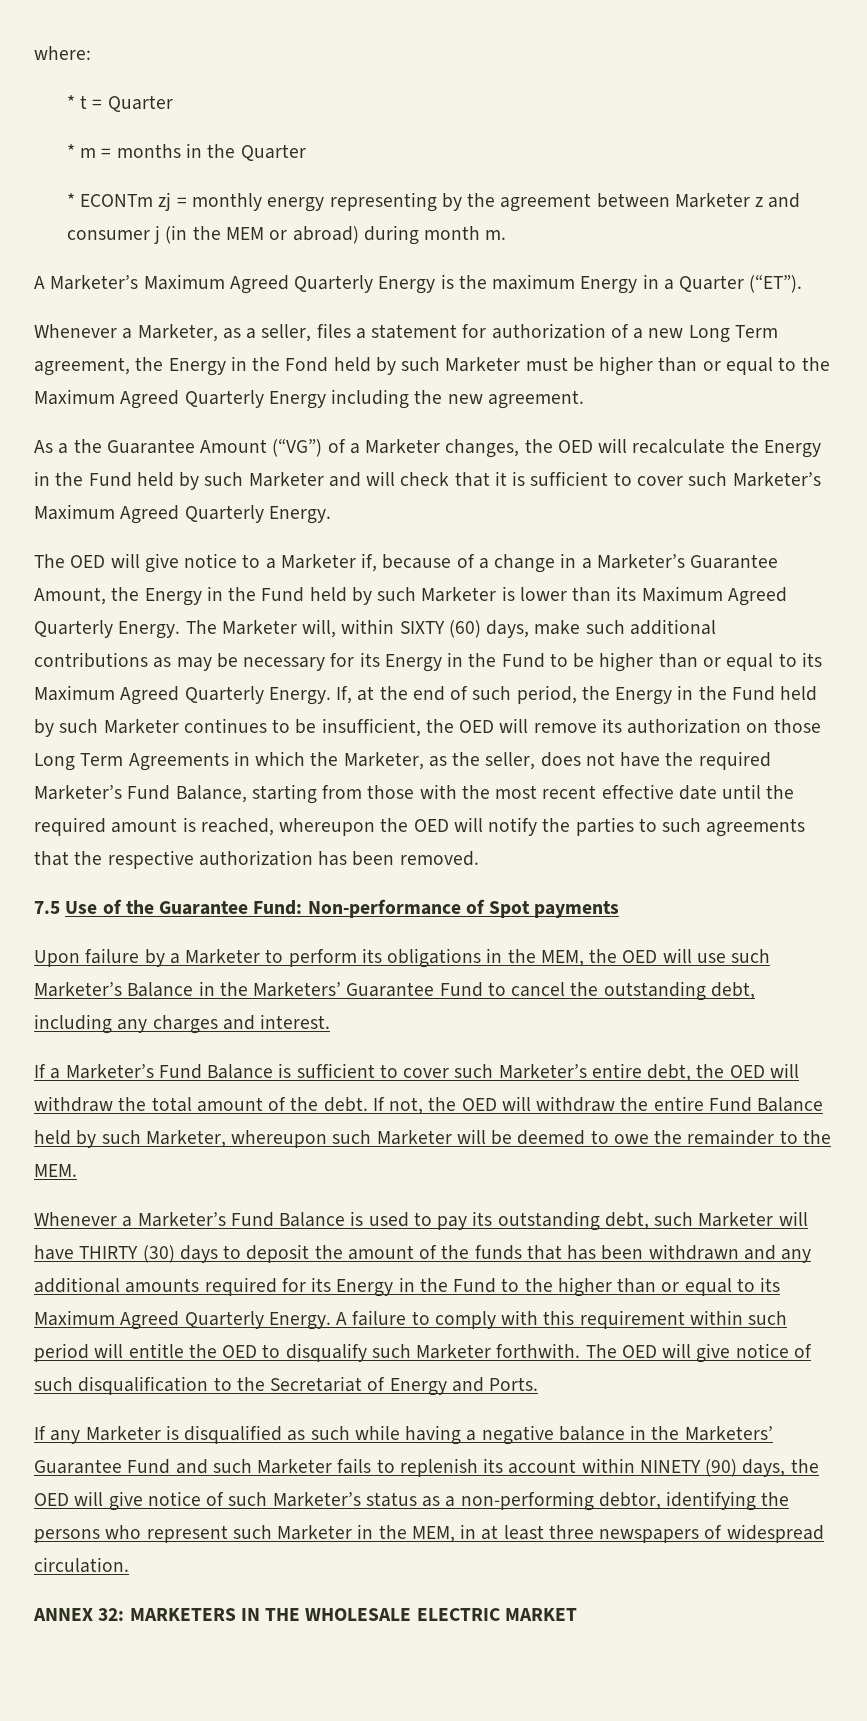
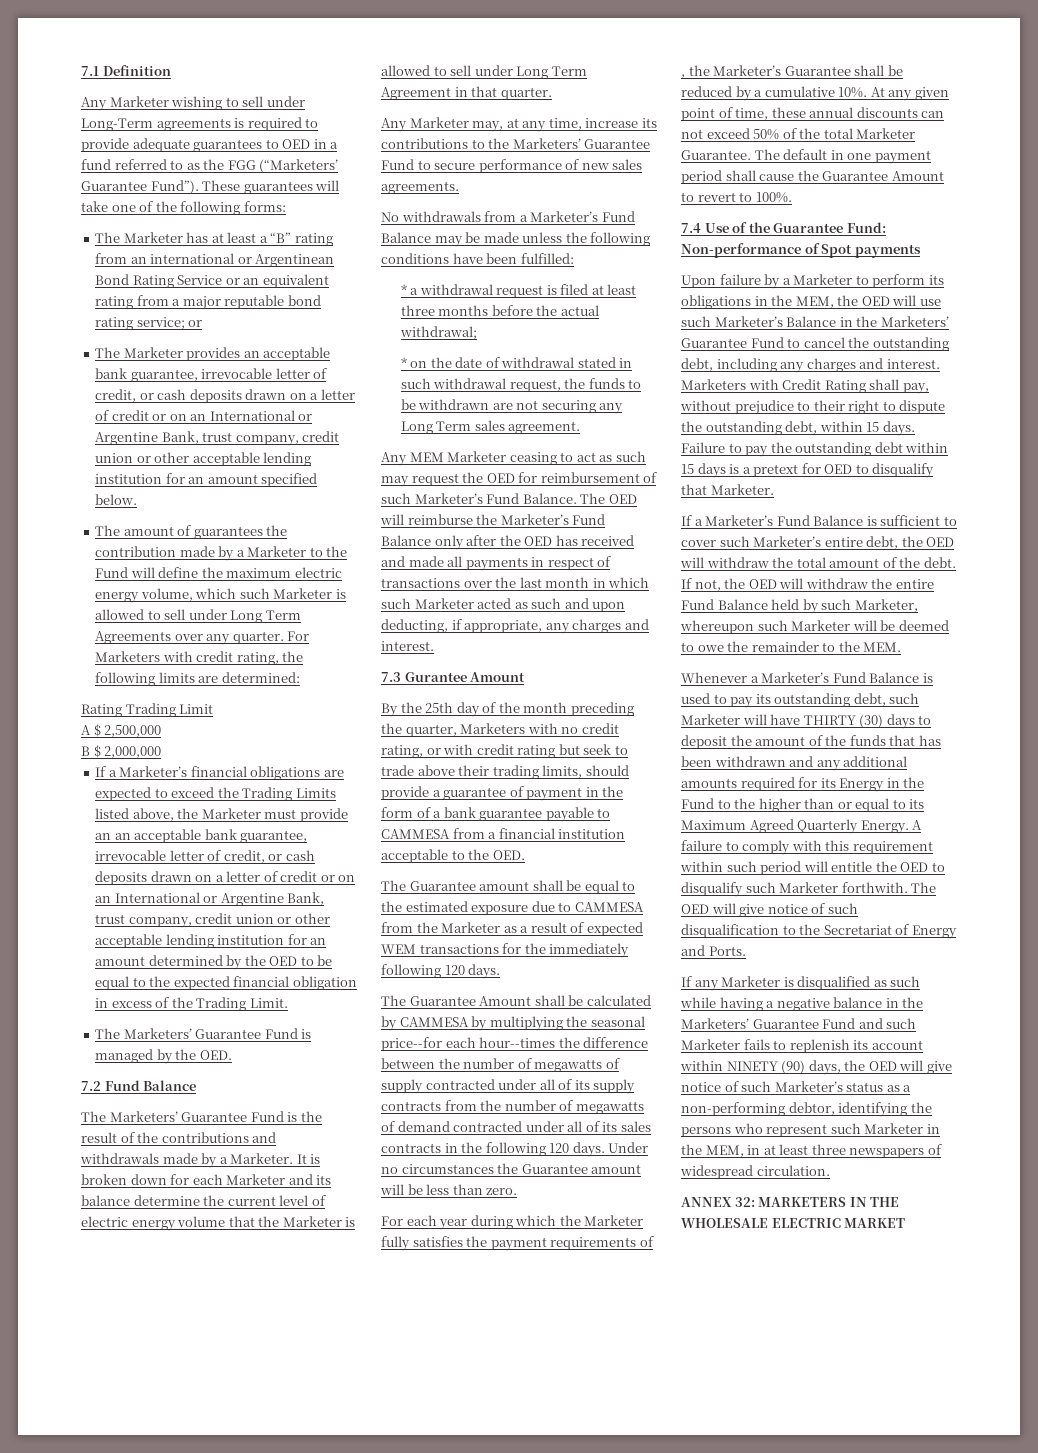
[34,46,91,60] [66,95,173,112] [66,143,306,161] [66,192,801,212] [66,225,507,245] [34,274,803,294] [34,323,778,343] [34,356,830,376] [34,389,584,409] [34,438,821,458] [34,471,821,490] [34,504,331,524] [34,553,779,573] [34,586,787,606] [34,619,716,639] [34,652,822,672] [34,685,818,705] [34,718,821,737] [34,751,771,771] [34,784,795,804] [34,817,806,837] [34,850,479,869] [34,901,60,914] where: // * t = Quarter // * m = months in the Quarter // * ECONTm zj = monthly energy representing by the agreement between Marketer z and consumer j (in the MEM or abroad) during month m. // A Marketer’s Maximum Agreed Quarterly Energy is the maximum Energy in a Quarter (“ET”). // Whenever a Marketer, as a seller, files a statement for authorization of a new Long Term agreement, the Energy in the Fond held by such Marketer must be higher than or equal to the Maximum Agreed Quarterly Energy including the new agreement. // As a the Guarantee Amount (“VG”) of a Marketer changes, the OED will recalculate the Energy in the Fund held by such Marketer and will check that it is sufficient to cover such Marketer’s Maximum Agreed Quarterly Energy. // The OED will give notice to a Marketer if, because of a change in a Marketer’s Guarantee Amount, the Energy in the Fund held by such Marketer is lower than its Maximum Agreed Quarterly Energy. The Marketer will, within SIXTY (60) days, make such additional contributions as may be necessary for its Energy in the Fund to be higher than or equal to its Maximum Agreed Quarterly Energy. If, at the end of such period, the Energy in the Fund held by such Marketer continues to be insufficient, the OED will remove its authorization on those Long Term Agreements in which the Marketer, as the seller, does not have the required Marketer’s Fund Balance, starting from those with the most recent effective date until the required amount is reached, whereupon the OED will notify the parties to such agreements that the respective authorization has been removed. // 7.5 -> [81,65,171,76] [81,96,305,111] [81,117,319,131] [81,138,339,152] [81,159,339,173] [81,180,340,194] [81,201,286,215] [95,232,333,246] [95,253,335,267] [95,274,329,288] [95,295,321,310] [95,317,203,330] [95,347,331,361] [95,368,328,382] [95,389,355,403] [95,410,313,421] [95,431,340,446] [95,452,312,466] [95,473,318,487] [95,494,138,505] [95,525,288,539] [95,546,348,561] [95,567,342,578] [95,588,346,603] [95,609,301,623] [95,631,310,645] [95,651,304,665] [95,672,300,686] [81,703,214,717] [81,724,162,737] [81,745,162,758] [95,766,344,780] [95,787,336,801] [95,808,348,822] [95,829,308,843] [95,850,315,863] [95,871,356,885] [95,892,325,906] [95,913,330,928] [95,934,327,948] [95,955,333,970] [95,976,357,990] [95,997,288,1011] [95,1028,312,1039] [95,1049,232,1064] [81,1080,197,1091] [81,1111,322,1122] [81,1132,277,1143] [80,1153,321,1168] [81,1174,332,1185] [81,1195,326,1206] [81,1216,356,1231] [381,65,587,79] [381,86,552,100] [381,117,657,132] [381,138,651,149] [381,159,643,173] [381,181,459,194] [381,211,635,222] [381,232,651,247] [381,253,574,264] [400,284,637,298] [400,305,599,316] [399,326,477,340] [400,357,633,368] [400,378,642,392] [400,399,624,414] [400,420,581,434] [381,451,646,466] [381,472,658,487] [381,493,637,504] [380,514,606,525] [381,535,635,550] [381,556,612,571] [381,577,650,588] [381,598,626,612] [381,619,649,634] [381,641,434,651] [381,672,526,682] [381,702,634,717] [381,723,619,737] [381,744,628,758] [381,765,629,779] [381,786,624,801] [381,807,611,822] [381,828,626,839] [381,849,525,863] [381,880,636,894] [381,901,644,915] [381,922,643,936] [381,943,630,958] [381,964,501,979] [381,995,651,1006] [381,1016,645,1031] [381,1037,649,1051] [381,1058,620,1072] [381,1079,636,1094] [381,1100,644,1114] [381,1121,651,1132] [381,1142,649,1157] [381,1163,642,1174] [380,1184,518,1195] [381,1215,644,1230] [381,1236,654,1251] [681,65,903,78] [681,86,949,101] [681,107,945,121] [681,128,916,140] [681,149,931,164] [681,170,944,184] [681,192,792,203] [681,223,701,233] 7.1 Definition // Any Marketer wishing to sell under Long-Term agreements is required to provide adequate guarantees to OED in a fund referred to as the FGG (“Marketers’ Guarantee Fund”). These guarantees will take one of the following forms: // The Marketer has at least a “B” rating from an international or Argentinean Bond Rating Service or an equivalent rating from a major reputable bond rating service; or // The Marketer provides an acceptable bank guarantee, irrevocable letter of credit, or cash deposits drawn on a letter of credit or on an International or Argentine Bank, trust company, credit union or other acceptable lending institution for an amount specified below. // The amount of guarantees the contribution made by a Marketer to the Fund will define the maximum electric energy volume, which such Marketer is allowed to sell under Long Term Agreements over any quarter. For Marketers with credit rating, the following limits are determined: // Rating Trading Limit // A $ 2,500,000 // B $ 2,000,000 // If a Marketer’s financial obligations are expected to exceed the Trading Limits listed above, the Marketer must provide an an acceptable bank guarantee, irrevocable letter of credit, or cash deposits drawn on a letter of credit or on an International or Argentine Bank, trust company, credit union or other acceptable lending institution for an amount determined by the OED to be equal to the expected financial obligation in excess of the Trading Limit. // The Marketers’ Guarantee Fund is managed by the OED. // 7.2 Fund Balance // The Marketers’ Guarantee Fund is the result of the contributions and withdrawals made by a Marketer. It is broken down for each Marketer and its balance determine the current level of electric energy volume that the Marketer is allowed to sell under Long Term Agreement in that quarter. // Any Marketer may, at any time, increase its contributions to the Marketers’ Guarantee Fund to secure performance of new sales agreements. // No withdrawals from a Marketer’s Fund Balance may be made unless the following conditions have been fulfilled: // * a withdrawal request is filed at least three months before the actual withdrawal; // * on the date of withdrawal stated in such withdrawal request, the funds to be withdrawn are not securing any Long Term sales agreement. // Any MEM Marketer ceasing to act as such may request the OED for reimbursement of such Marketer’s Fund Balance. The OED will reimburse the Marketer’s Fund Balance only after the OED has received and made all payments in respect of transactions over the last month in which such Marketer acted as such and upon deducting, if appropriate, any charges and interest. // 7.3 Gurantee Amount // By the 25th day of the month preceding the quarter, Marketers with no credit rating, or with credit rating but seek to trade above their trading limits, should provide a guarantee of payment in the form of a bank guarantee payable to CAMMESA from a financial institution acceptable to the OED. // The Guarantee amount shall be equal to the estimated exposure due to CAMMESA from the Marketer as a result of expected WEM transactions for the immediately following 120 days. // The Guarantee Amount shall be calculated by CAMMESA by multiplying the seasonal price--for each hour--times the difference between the number of megawatts of supply contracted under all of its supply contracts from the number of megawatts of demand contracted under all of its sales contracts in the following 120 days. Under no circumstances the Guarantee amount will be less than zero. // For each year during which the Marketer fully satisfies the payment requirements of , the Marketer’s Guarantee shall be reduced by a cumulative 10%. At any given point of time, these annual discounts can not exceed 50% of the total Marketer Guarantee. The default in one payment period shall cause the Guarantee Amount to revert to 100%. // 7.4
(331, 1021) none -> [681,379,929,394] [680,400,946,415] [681,421,915,436] [681,442,949,457] [681,463,935,478] [681,484,774,495] Marketers with Credit Rating shall pay, without prejudice to their right to dispute the outstanding debt, within 15 days. Failure to pay the outstanding debt within 15 days is a pretext for OED to disqualify that Marketer.

